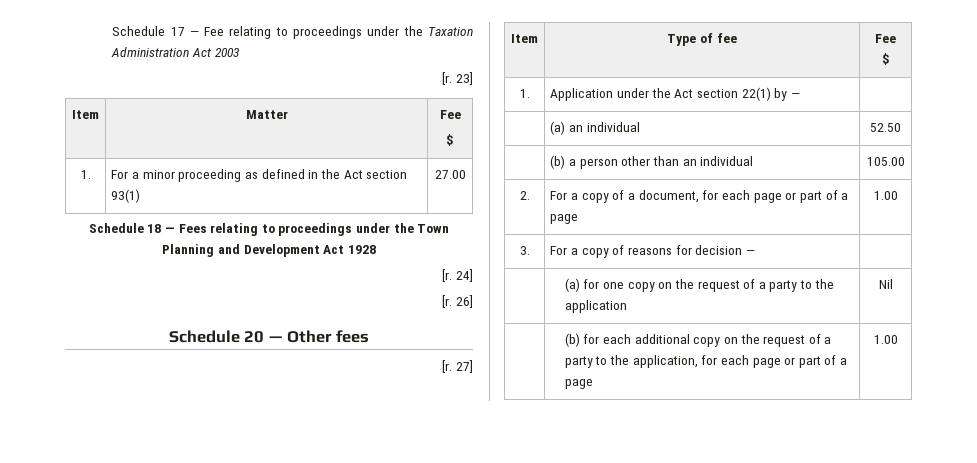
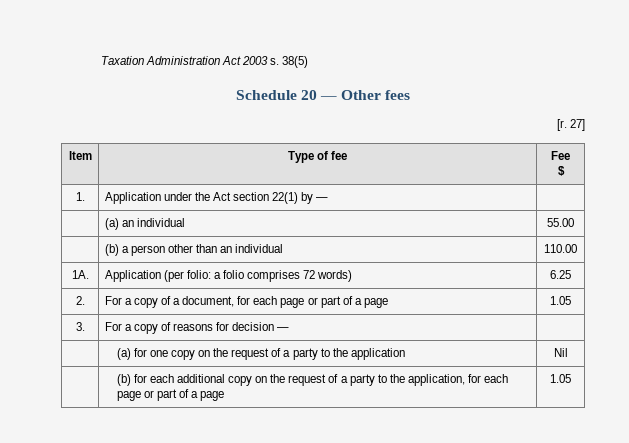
[112,26,473,39] [111,47,240,57] [442,72,473,85] [72,110,99,119] [245,110,288,119] [439,110,461,119] [446,134,454,146] [80,170,91,179] [111,169,408,182] [111,189,141,203] [434,170,466,179] [88,223,450,236] [162,244,376,257] [442,269,473,282] [442,295,473,308] Schedule 17 — Fee relating to proceedings under the Taxation Administration Act 2003 // [r. 23] // Item | Matter | Fee // $ // 1. | For a minor proceeding as defined in the Act section 93(1) | 27.00 // Schedule 18 — Fees relating to proceedings under the Town Planning and Development Act 1928 // [r. 24] // [r. 26] -> [100,56,309,68] Taxation Administration Act 2003 s. 38(5)
[870,123,901,132] 52.50 -> [547,218,574,227] 55.00
[866,157,905,166] 105.00 -> [544,244,577,253] [71,270,89,279] [104,270,353,282] [550,270,571,279] 110.00 // 1A. | Application (per folio: a folio comprises 72 words) | 6.25
[873,191,898,200] 1.00 -> [550,296,571,305] 1.05
[873,335,898,344] 1.00 -> [550,374,571,383] 1.05

